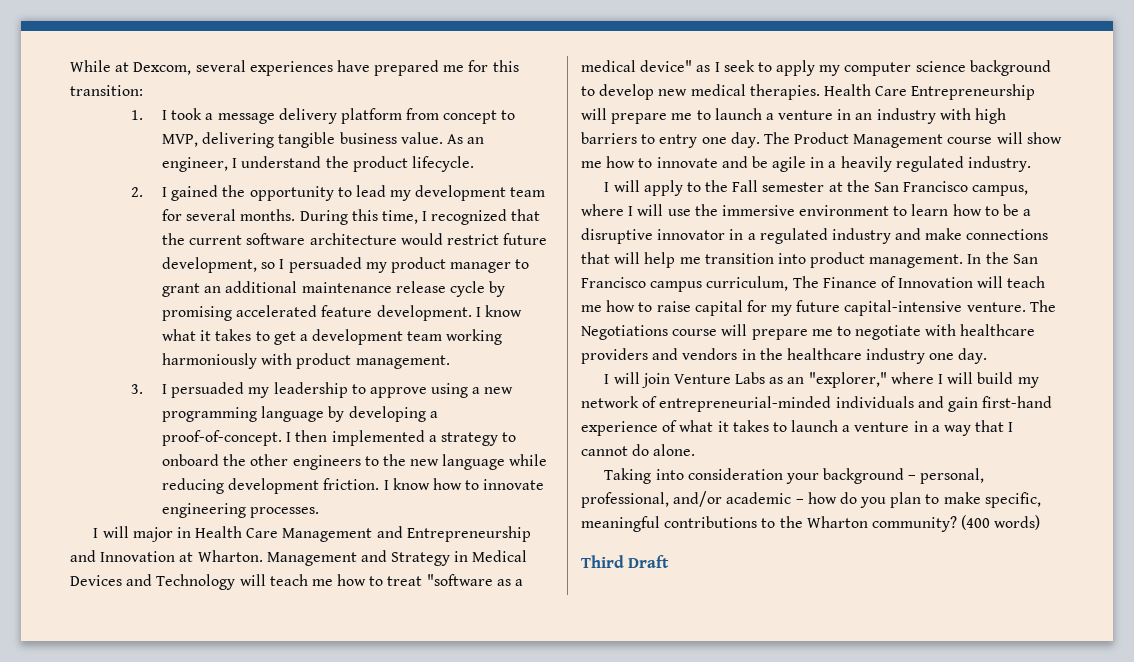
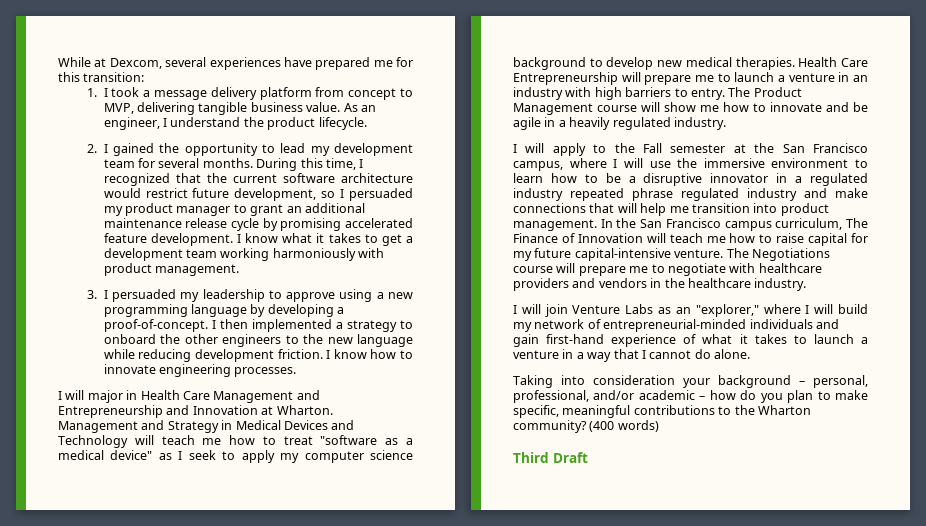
[659,132,760,148] entry one day. -> [690,88,725,100] entry.
(891, 236) none -> [570,188,797,201] repeated phrase regulated industry
[866,348,988,364] industry one day. -> [754,278,807,291] industry.

